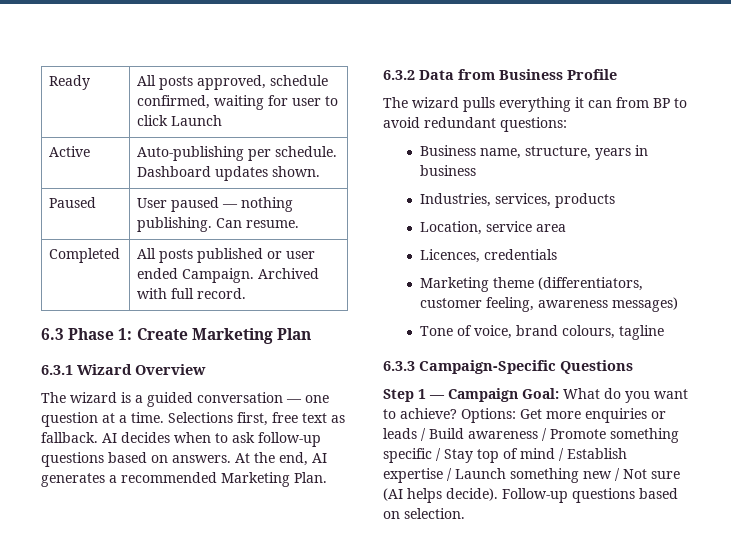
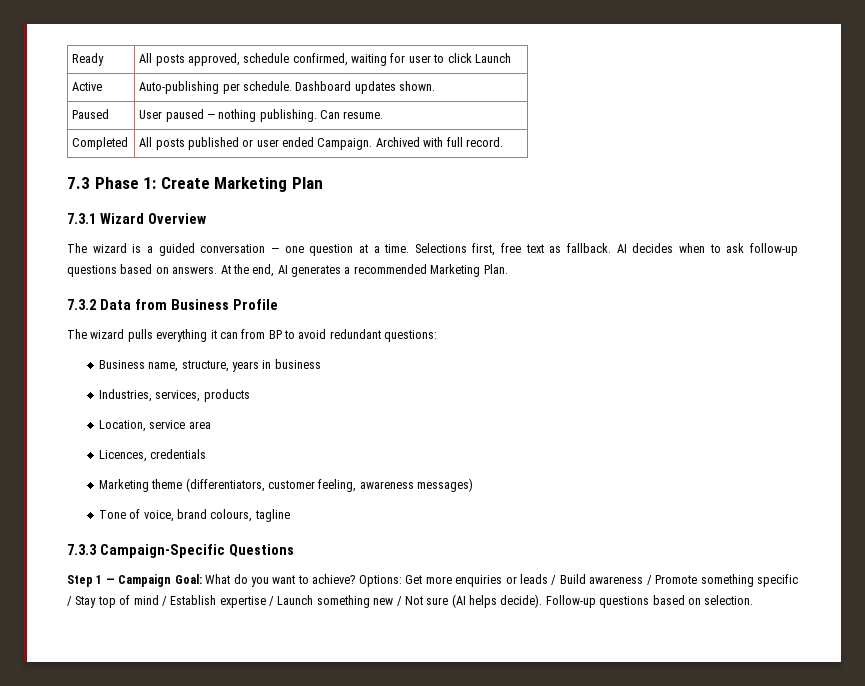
[41,328,64,340] 6.3 -> [67,177,90,189] 7.3
[41,365,73,375] 6.3.1 -> [67,213,96,224] 7.3.1
[383,70,415,80] 6.3.2 -> [67,299,96,310] 7.3.2
[383,361,415,371] 6.3.3 -> [67,544,97,555] 7.3.3

